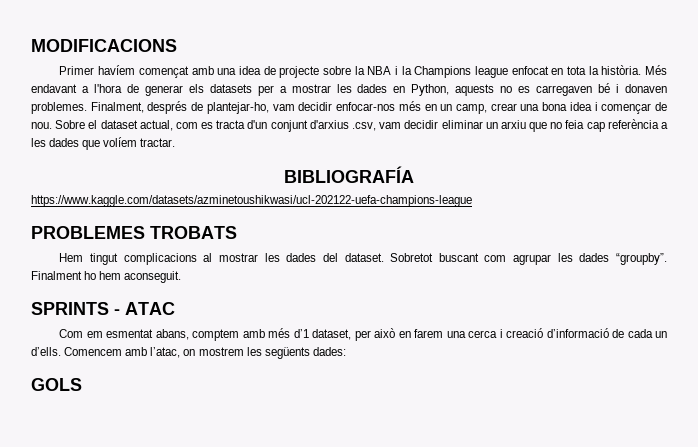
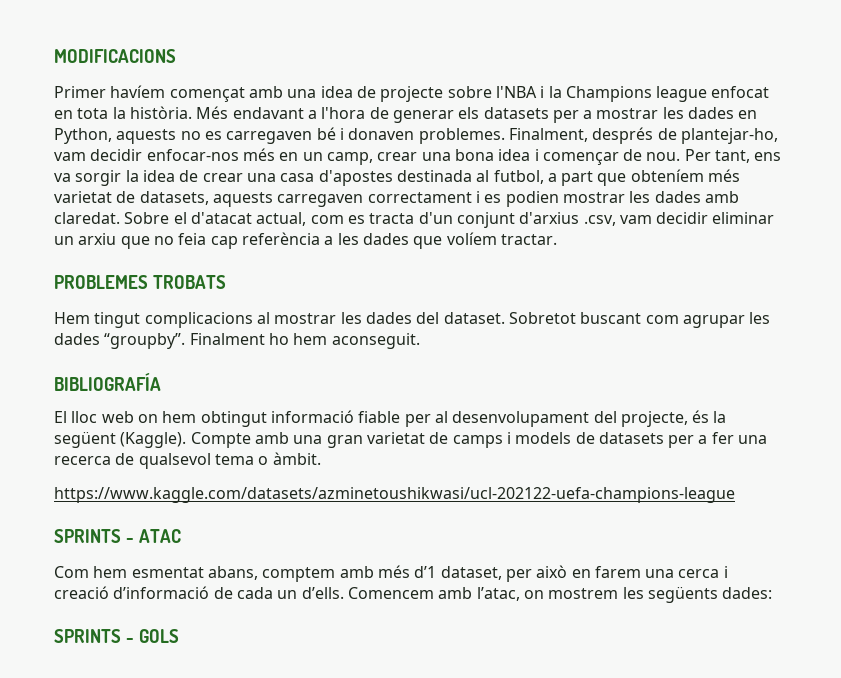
[354,66,392,75] la NBA -> [495,86,537,98] l'NBA
(52, 125) none -> [684,149,782,163] [54,169,741,186] [54,191,739,207] [54,212,120,224] Per tant, ens va sorgir la idea de crear una casa d'apostes destinada al futbol, a part que obteníem més varietat de datasets, aquests carregaven correctament i es podien mostrar les dades amb claredat.
[100,120,138,129] dataset -> [190,212,252,224] d'atacat
[284,166,414,183] [31,195,472,207] // BIBLIOGRAFÍA // https://www.kaggle.com/datasets/azminetoushikwasi/ucl-202122-uefa-champions-league -> (557, 239) none
(182, 277) none -> [54,373,161,391] [54,410,727,427] [54,431,768,448] [54,452,321,469] [54,487,735,503] // BIBLIOGRAFÍA // El lloc web on hem obtingut informació fiable per al desenvolupament del projecte, és la següent (Kaggle). Compte amb una gran varietat de camps i models de datasets per a fer una recerca de qualsevol tema o àmbit. // https://www.kaggle.com/datasets/azminetoushikwasi/ucl-202122-uefa-champions-league
[86,331,103,338] em -> [93,566,128,578] hem
(346, 351) none -> [54,629,134,643] SPRINTS -

